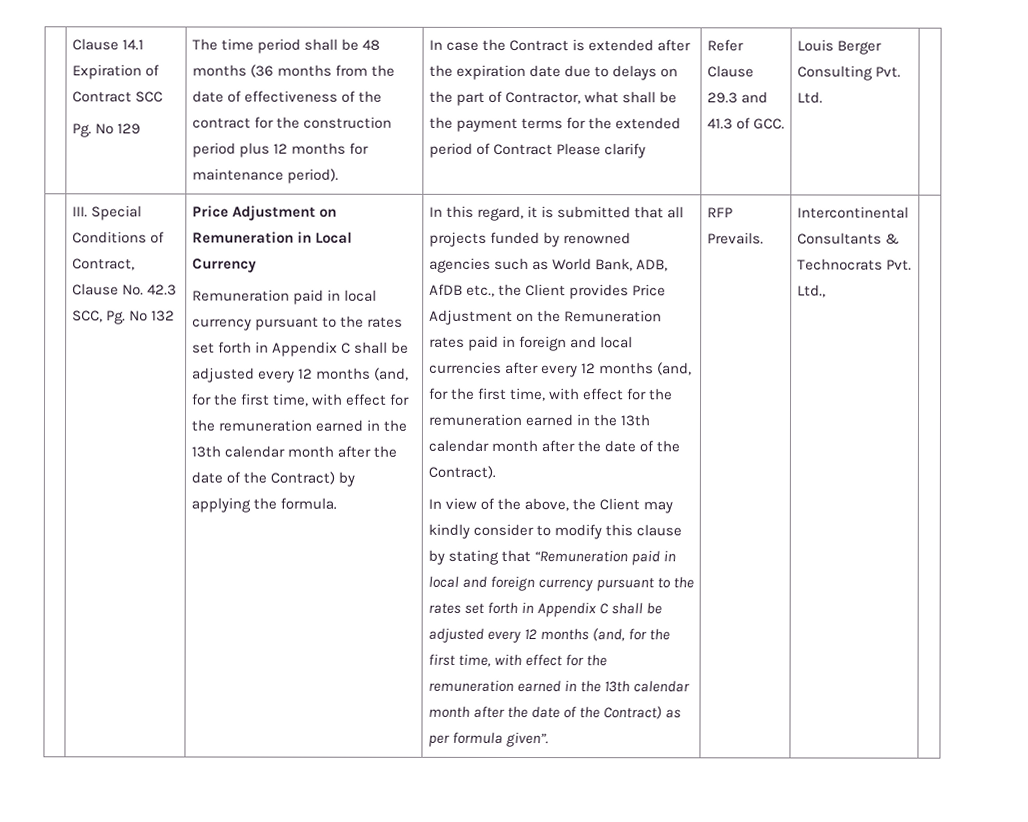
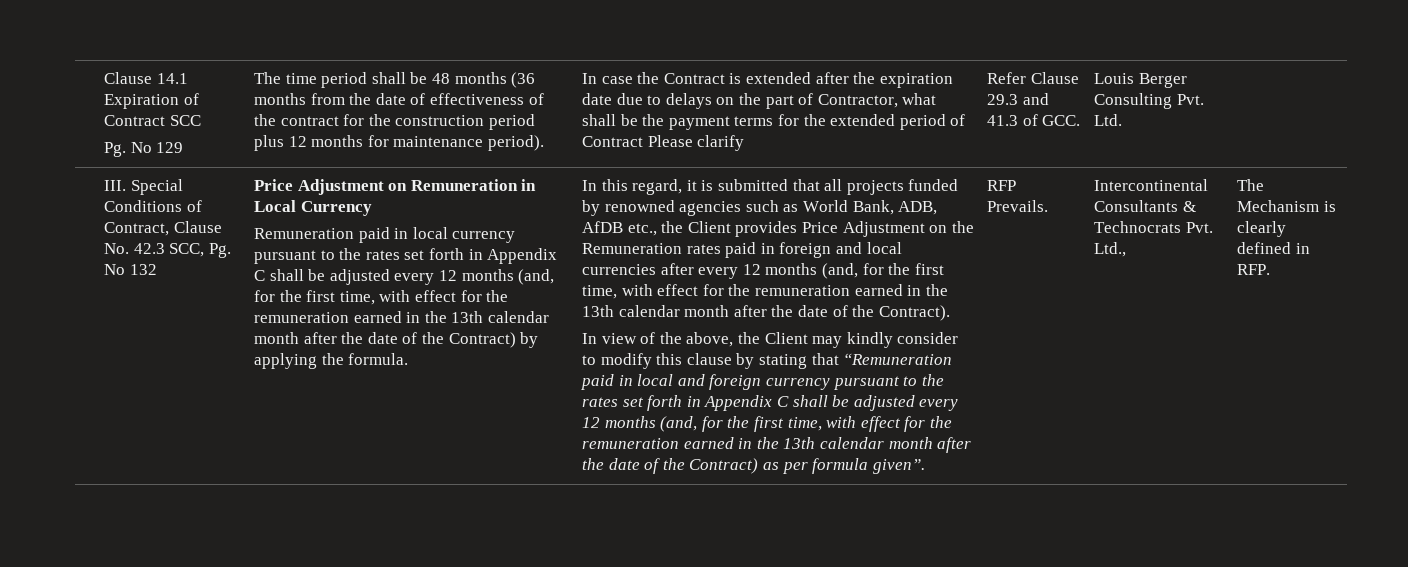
(826, 291) none -> [1237,179,1265,191] [1237,200,1336,212] [1237,221,1287,237] [1237,242,1310,254] [1237,264,1271,275] The Mechanism is clearly defined in RFP.

